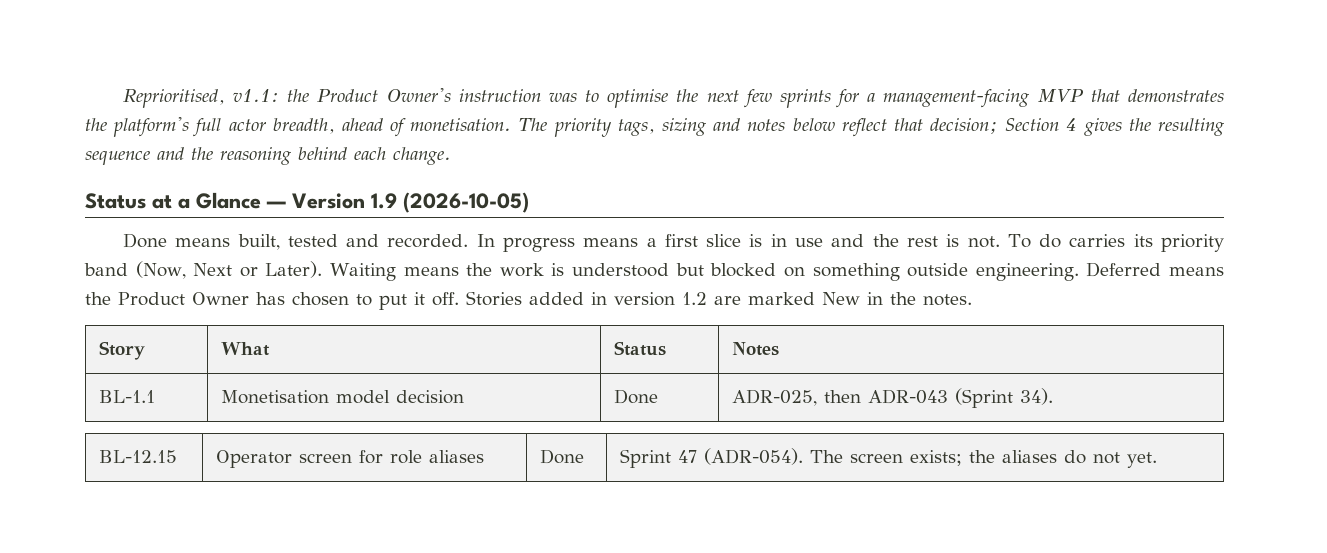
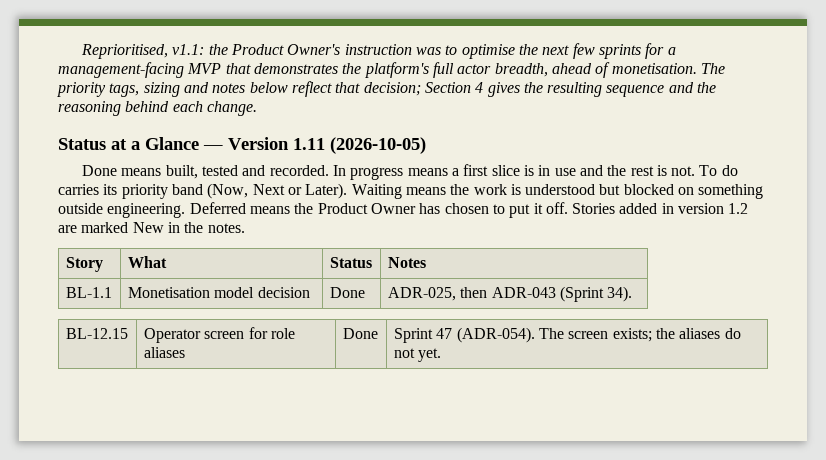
[371,193,397,209] 1.9 -> [293,138,325,150] 1.11

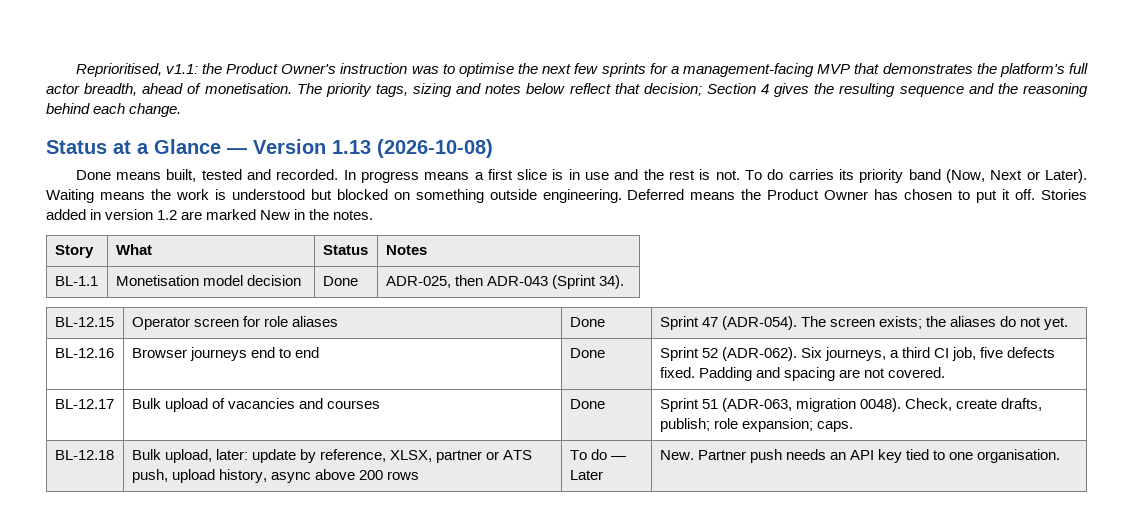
[293,137,426,154] 1.11 (2026-10-05) -> [332,139,493,158] 1.13 (2026-10-08)
(442, 355) none -> [54,348,114,358] [131,347,320,361] [569,348,605,358] [659,347,1056,361] [659,367,946,381] [54,399,114,409] [131,398,381,412] [569,399,605,409] [659,398,1043,412] [659,418,854,432] [54,450,114,460] [131,449,533,463] [131,469,420,483] [569,449,626,460] [569,470,603,480] [659,449,1061,463] // BL-12.16 | Browser journeys end to end | Done | Sprint 52 (ADR-062). Six journeys, a third CI job, five defects fixed. Padding and spacing are not covered. // BL-12.17 | Bulk upload of vacancies and courses | Done | Sprint 51 (ADR-063, migration 0048). Check, create drafts, publish; role expansion; caps. // BL-12.18 | Bulk upload, later: update by reference, XLSX, partner or ATS push, upload history, async above 200 rows | To do — Later | New. Partner push needs an API key tied to one organisation.

